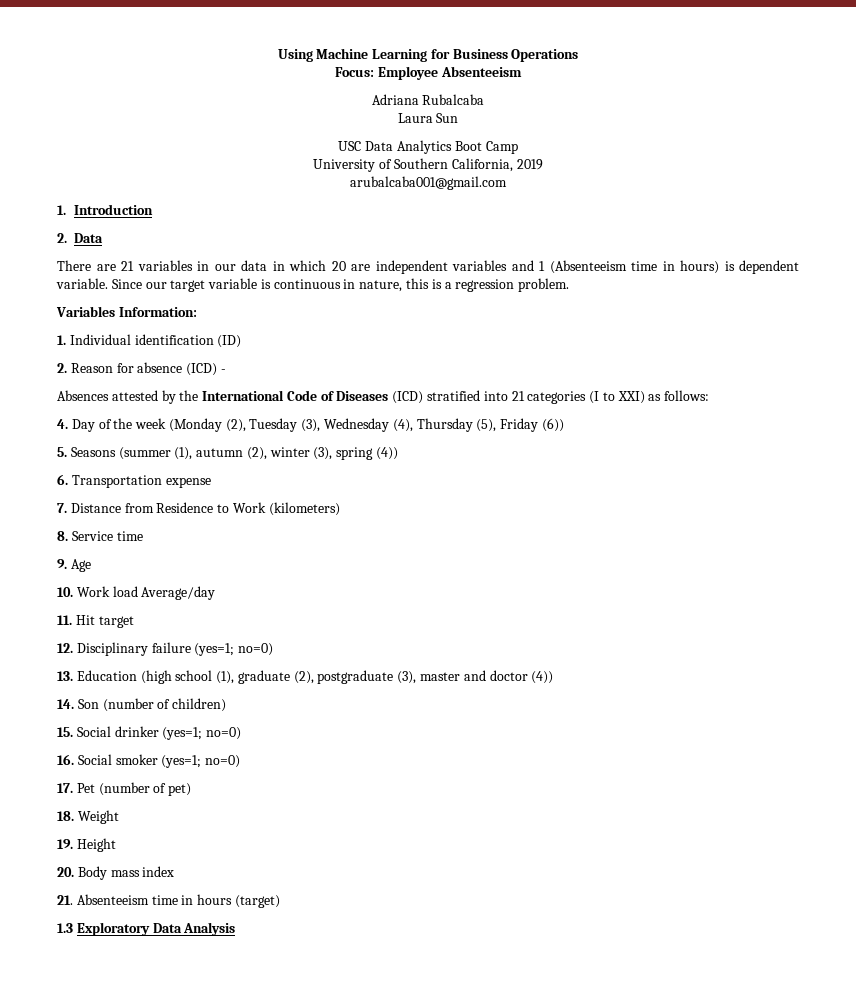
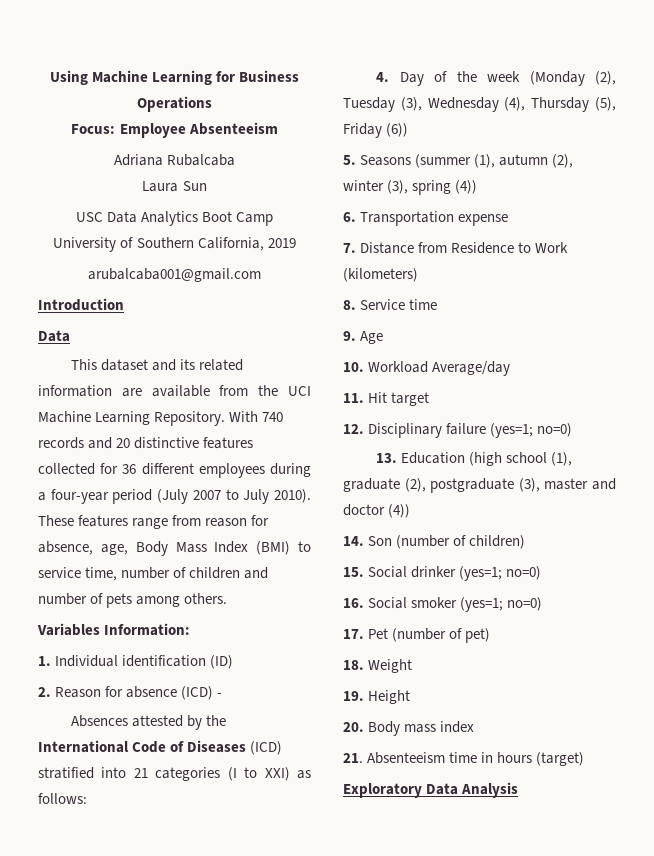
[57,205,66,215] 1. -> (261, 275) none
[57,233,67,243] 2. -> (124, 304) none
[57,260,799,274] [56,278,570,292] There are 21 variables in our data in which 20 are independent variables and 1 (Absenteeism time in hours) is dependent variable. Since our target variable is continuous in nature, this is a regression problem. -> [71,359,244,371] [38,385,311,397] [38,411,284,426] [38,437,254,449] [38,463,311,478] [38,489,312,504] [38,515,270,529] [38,541,312,556] [38,567,269,581] [38,593,228,608] This dataset and its related information are available from the UCI Machine Learning Repository. With 740 records and 20 distinctive features collected for 36 different employees during a four-year period (July 2007 to July 2010). These features range from reason for absence, age, Body Mass Index (BMI) to service time, number of children and number of pets among others.
[76,586,138,597] Work load -> [368,361,429,373] Workload
[57,923,73,933] 1.3 -> (585, 759) none

